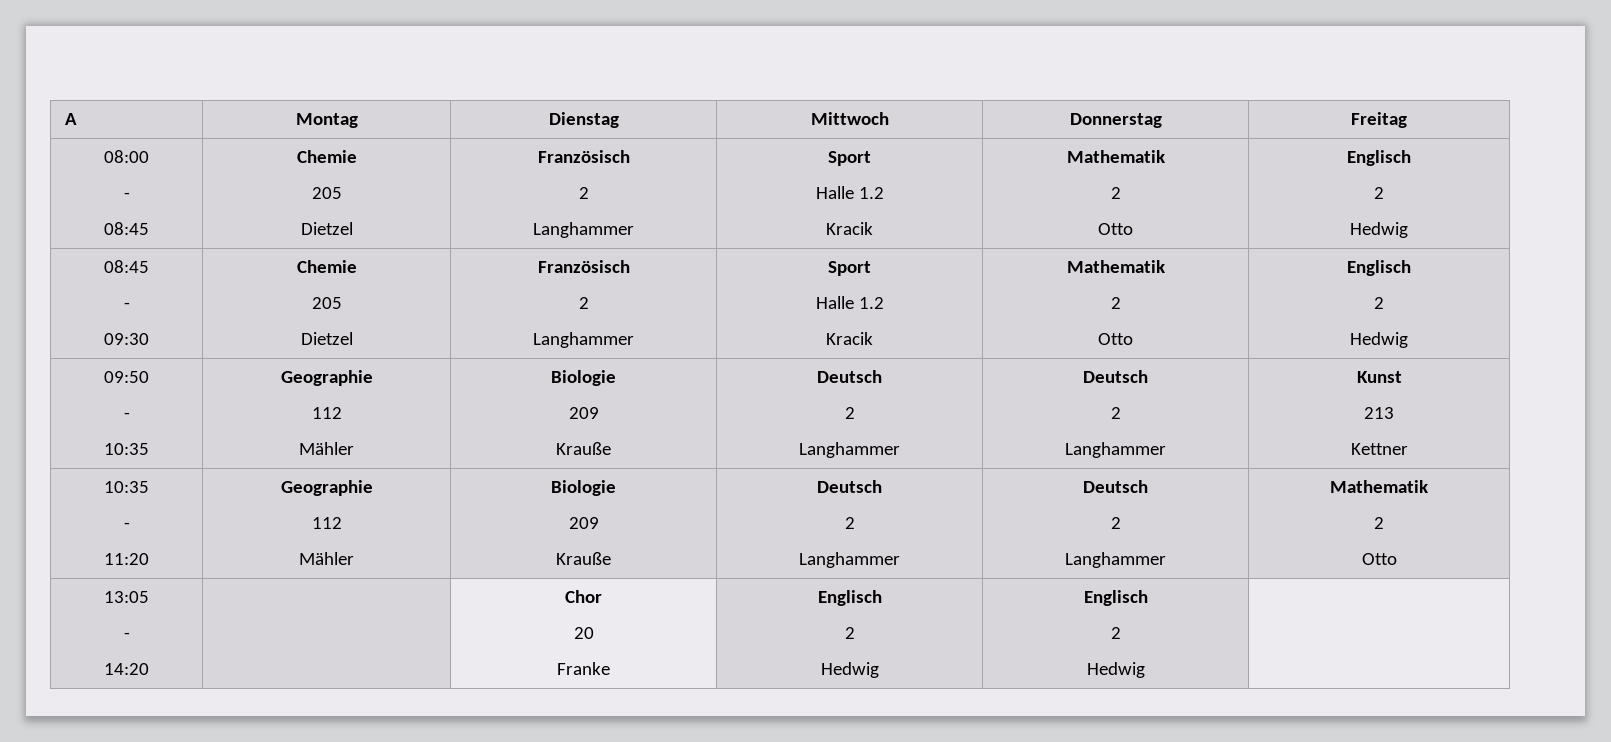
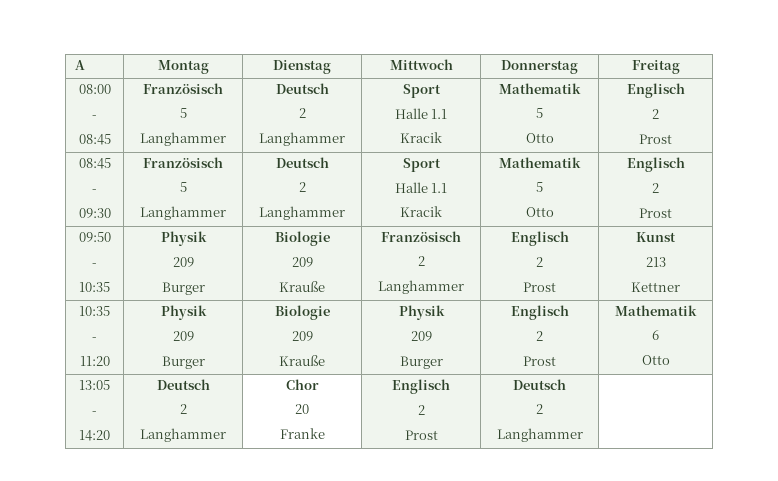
[296,150,357,163] [311,187,342,199] [300,222,353,235] [537,150,630,163] [578,187,589,199] [533,222,634,238] [828,151,871,166] [815,186,884,199] [826,222,873,235] [1066,150,1165,163] [1110,187,1121,199] [1098,223,1133,235] [1347,150,1411,166] [1374,187,1384,199] [1350,222,1408,238] Chemie // 205 // Dietzel | Französisch // 2 // Langhammer | Sport // Halle 1.2 // Kracik | Mathematik // 2 // Otto | Englisch // 2 // Hedwig -> [143,83,223,94] [179,108,187,118] [140,132,226,146] [275,83,329,94] [298,108,306,118] [259,132,345,146] [402,84,441,98] [394,108,448,119] [400,132,442,143] [499,83,581,94] [536,108,543,118] [525,133,554,143] [626,83,685,98] [652,109,659,119] [639,134,672,144] Französisch // 5 // Langhammer | Deutsch // 2 // Langhammer | Sport // Halle 1.1 // Kracik | Mathematik // 5 // Otto | Englisch // 2 // Prost
[296,260,357,273] [311,297,342,309] [300,332,353,345] [537,260,630,273] [578,297,589,309] [533,332,634,348] [828,261,871,276] [815,296,884,309] [826,332,873,345] [1066,260,1165,273] [1110,297,1121,309] [1098,333,1133,345] [1347,260,1411,276] [1374,297,1384,309] [1350,332,1408,348] Chemie // 205 // Dietzel | Französisch // 2 // Langhammer | Sport // Halle 1.2 // Kracik | Mathematik // 2 // Otto | Englisch // 2 // Hedwig -> [143,157,223,168] [179,182,187,192] [140,206,226,220] [275,157,329,168] [298,182,306,192] [259,206,345,220] [402,158,441,172] [394,182,448,193] [400,206,442,217] [499,157,581,168] [536,182,543,192] [525,207,554,217] [626,157,685,172] [652,183,659,193] [639,208,672,218] Französisch // 5 // Langhammer | Deutsch // 2 // Langhammer | Sport // Halle 1.1 // Kracik | Mathematik // 5 // Otto | Englisch // 2 // Prost
[280,370,373,386] [311,407,342,419] [299,442,354,455] [551,370,616,386] [568,407,599,419] [556,442,611,455] [817,370,882,383] [844,407,855,419] [799,442,900,458] [1083,370,1148,383] [1110,407,1121,419] [1065,442,1166,458] Geographie // 112 // Mähler | Biologie // 209 // Krauße | Deutsch // 2 // Langhammer | Deutsch // 2 // Langhammer -> [160,231,207,246] [172,257,194,267] [161,282,205,295] [274,231,330,246] [291,257,313,267] [279,281,325,292] [381,231,461,242] [417,256,425,266] [378,280,464,294] [510,231,569,246] [536,257,543,267] [523,282,556,292] Physik // 209 // Burger | Biologie // 209 // Krauße | Französisch // 2 // Langhammer | Englisch // 2 // Prost
[280,480,373,496] [311,517,342,529] [299,552,354,565] [551,480,616,496] [568,517,599,529] [556,552,611,565] [817,480,882,493] [844,517,855,529] [799,552,900,568] [1083,480,1148,493] [1110,517,1121,529] [1065,552,1166,568] [1330,480,1428,493] [1374,517,1384,529] Geographie // 112 // Mähler | Biologie // 209 // Krauße | Deutsch // 2 // Langhammer | Deutsch // 2 // Langhammer | Mathematik // 2 -> [160,305,207,320] [172,331,194,341] [161,356,205,369] [274,305,330,320] [291,331,313,341] [279,355,325,366] [398,305,445,320] [410,331,432,341] [399,356,443,369] [510,305,569,320] [536,331,543,341] [523,356,556,366] [615,305,697,316] [652,330,659,340] Physik // 209 // Burger | Biologie // 209 // Krauße | Physik // 209 // Burger | Englisch // 2 // Prost | Mathematik // 6
(149, 669) none -> [156,379,210,390] [179,404,187,414] [140,428,226,442] Deutsch // 2 // Langhammer
[820,662,879,678] [1083,590,1148,606] [1110,627,1121,639] [1086,662,1145,678] Hedwig | Englisch // 2 // Hedwig -> [404,430,438,440] [513,379,566,390] [536,404,543,414] [496,428,583,442] Prost | Deutsch // 2 // Langhammer

